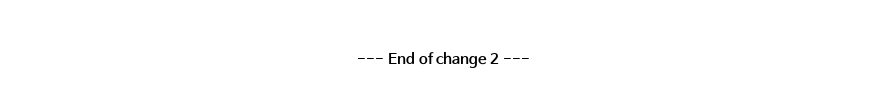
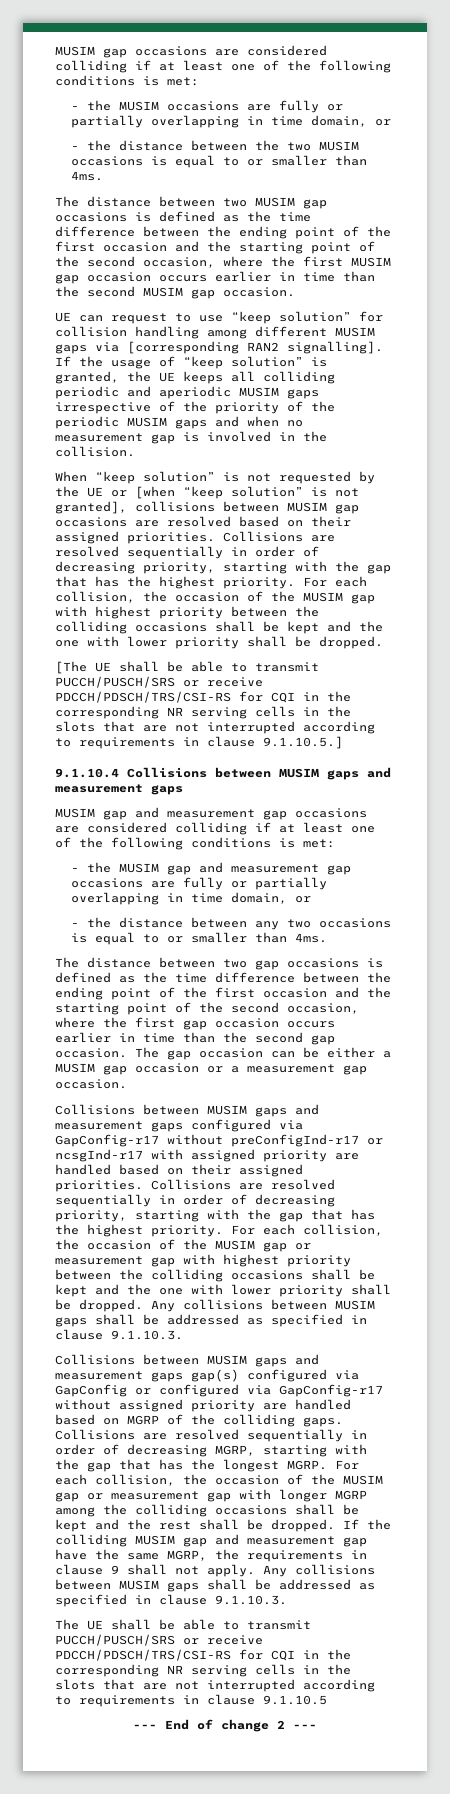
(356, 61) none -> [55,45,327,58] [55,60,391,73] [55,75,199,86] [70,100,343,113] [70,115,391,128] [70,140,359,151] [70,155,367,168] [70,171,103,181] [55,196,327,209] [55,211,311,222] [55,226,391,239] [55,241,375,254] [55,256,391,268] [55,271,375,284] [55,286,295,299] [55,311,383,324] [55,326,375,339] [55,341,383,354] [55,356,327,369] [55,371,335,384] [55,386,319,399] [55,401,335,414] [55,416,303,429] [55,431,327,444] [55,446,135,457] [55,471,375,484] [55,486,359,499] [55,501,359,514] [55,516,351,527] [55,531,335,544] [55,546,319,559] [55,561,391,574] [55,576,367,589] [55,591,375,604] [55,606,319,619] [55,621,383,634] [55,636,383,649] [55,661,319,674] [55,676,263,688] [55,691,351,703] [55,706,351,719] [55,721,375,734] [55,736,343,749] [55,767,391,780] [55,784,183,795] [55,807,367,820] [55,822,375,835] [55,837,335,850] [70,862,351,875] [70,877,327,890] [70,892,311,905] [70,917,391,930] [70,932,327,945] [55,957,383,970] [55,972,391,983] [55,987,391,1000] [55,1002,359,1015] [55,1017,335,1030] [55,1032,335,1045] [55,1047,391,1060] [55,1063,367,1075] [55,1079,127,1089] [55,1104,319,1117] [55,1119,303,1132] [55,1134,383,1147] [55,1149,359,1162] [55,1164,303,1177] [55,1179,335,1192] [55,1194,335,1207] [55,1209,375,1222] [55,1224,383,1237] [55,1239,311,1252] [55,1254,351,1267] [55,1269,375,1282] [55,1284,391,1297] [55,1299,375,1312] [55,1314,367,1327] [55,1329,183,1340] [55,1354,319,1367] [55,1369,359,1382] [55,1384,383,1397] [55,1399,351,1412] [55,1414,343,1427] [55,1429,367,1442] [55,1444,367,1457] [55,1459,359,1472] [55,1474,383,1486] [55,1489,367,1502] [55,1504,359,1517] [55,1519,391,1532] [55,1534,367,1547] [55,1549,367,1562] [55,1564,375,1577] [55,1579,375,1592] [55,1594,287,1607] [55,1619,311,1630] [55,1634,263,1646] [55,1649,351,1661] [55,1664,351,1677] [55,1679,375,1692] [55,1694,327,1707] MUSIM gap occasions are considered colliding if at least one of the following conditions is met: // - the MUSIM occasions are fully or partially overlapping in time domain, or // - the distance between the two MUSIM occasions is equal to or smaller than 4ms. // The distance between two MUSIM gap occasions is defined as the time difference between the ending point of the first occasion and the starting point of the second occasion, where the first MUSIM gap occasion occurs earlier in time than the second MUSIM gap occasion. // UE can request to use “keep solution” for collision handling among different MUSIM gaps via [corresponding RAN2 signalling]. If the usage of “keep solution” is granted, the UE keeps all colliding periodic and aperiodic MUSIM gaps irrespective of the priority of the periodic MUSIM gaps and when no measurement gap is involved in the collision. // When “keep solution” is not requested by the UE or [when “keep solution” is not granted], collisions between MUSIM gap occasions are resolved based on their assigned priorities. Collisions are resolved sequentially in order of decreasing priority, starting with the gap that has the highest priority. For each collision, the occasion of the MUSIM gap with highest priority between the colliding occasions shall be kept and the one with lower priority shall be dropped. // [The UE shall be able to transmit PUCCH/PUSCH/SRS or receive PDCCH/PDSCH/TRS/CSI-RS for CQI in the corresponding NR serving cells in the slots that are not interrupted according to requirements in clause 9.1.10.5.] // 9.1.10.4 Collisions between MUSIM gaps and measurement gaps // MUSIM gap and measurement gap occasions are considered colliding if at least one of the following conditions is met: // - the MUSIM gap and measurement gap occasions are fully or partially overlapping in time domain, or // - the distance between any two occasions is equal to or smaller than 4ms. // The distance between two gap occasions is defined as the time difference between the ending point of the first occasion and the starting point of the second occasion, where the first gap occasion occurs earlier in time than the second gap occasion. The gap occasion can be either a MUSIM gap occasion or a measurement gap occasion. // Collisions between MUSIM gaps and measurement gaps configured via GapConfig-r17 without preConfigInd-r17 or ncsgInd-r17 with assigned priority are handled based on their assigned priorities. Collisions are resolved sequentially in order of decreasing priority, starting with the gap that has the highest priority. For each collision, the occasion of the MUSIM gap or measurement gap with highest priority between the colliding occasions shall be kept and the one with lower priority shall be dropped. Any collisions between MUSIM gaps shall be addressed as specified in clause 9.1.10.3. // Collisions between MUSIM gaps and measurement gaps gap(s) configured via GapConfig or configured via GapConfig-r17 without assigned priority are handled based on MGRP of the colliding gaps. Collisions are resolved sequentially in order of decreasing MGRP, starting with the gap that has the longest MGRP. For each collision, the occasion of the MUSIM gap or measurement gap with longer MGRP among the colliding occasions shall be kept and the rest shall be dropped. If the colliding MUSIM gap and measurement gap have the same MGRP, the requirements in clause 9 shall not apply. Any collisions between MUSIM gaps shall be addressed as specified in clause 9.1.10.3. // The UE shall be able to transmit PUCCH/PUSCH/SRS or receive PDCCH/PDSCH/TRS/CSI-RS for CQI in the corresponding NR serving cells in the slots that are not interrupted according to requirements in clause 9.1.10.5 //

